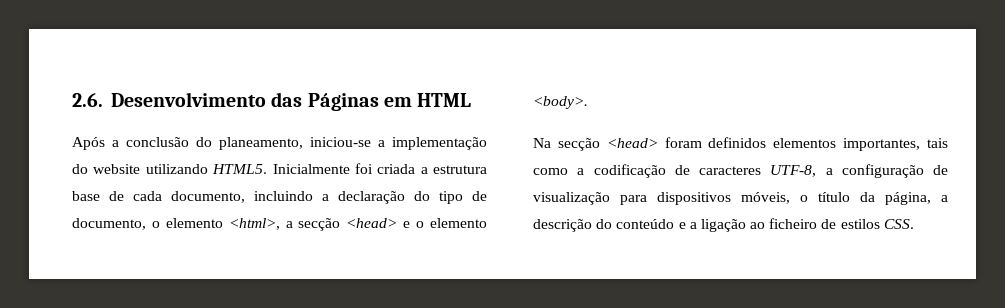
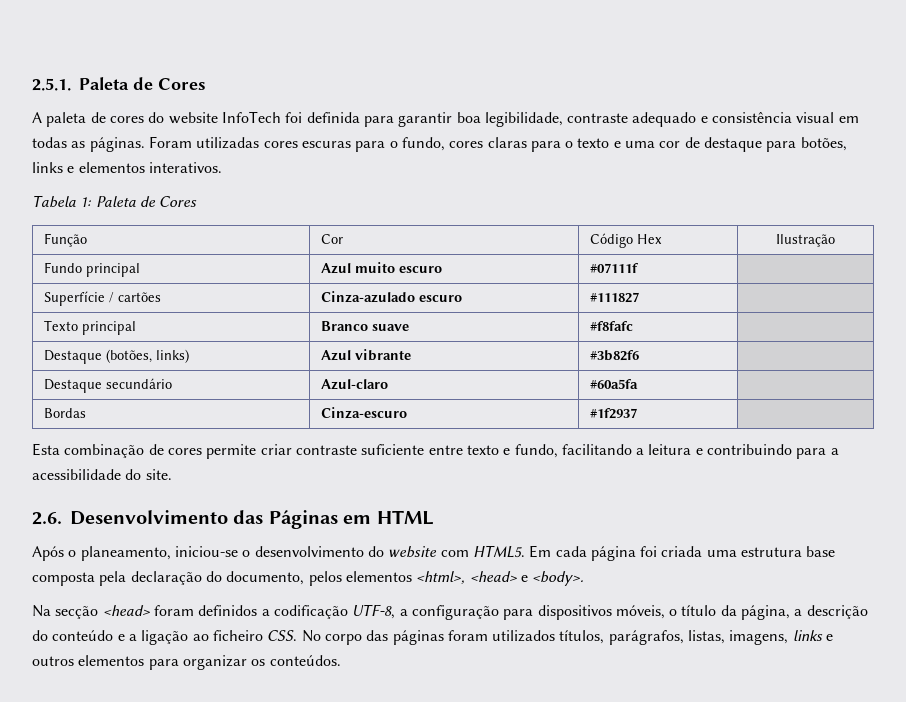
(72, 100) none -> [32,77,206,91] [32,111,859,127] [32,136,847,152] [32,162,222,173] [32,195,198,208] [44,233,88,247] [321,234,344,244] [590,233,663,248] [776,234,835,247] [44,262,141,277] [321,262,443,274] [590,263,640,273] [44,291,162,306] [321,291,463,303] [590,292,640,303] [44,320,137,335] [321,321,410,331] [590,321,634,331] [44,349,190,364] [321,349,412,361] [590,350,640,361] [44,378,173,393] [321,379,389,390] [590,379,639,389] [44,408,87,418] [321,407,408,419] [590,408,638,419] [32,443,839,459] [32,469,172,480] 2.5.1. Paleta de Cores // A paleta de cores do website InfoTech foi definida para garantir boa legibilidade, contraste adequado e consistência visual em todas as páginas. Foram utilizadas cores escuras para o fundo, cores claras para o texto e uma cor de destaque para botões, links e elementos interativos. // Tabela 1: Paleta de Cores // Função | Cor | Código Hex | Ilustração // Fundo principal | Azul muito escuro | #07111f | // Superfície / cartões | Cinza-azulado escuro | #111827 | // Texto principal | Branco suave | #f8fafc | // Destaque (botões, links) | Azul vibrante | #3b82f6 | // Destaque secundário | Azul-claro | #60a5fa | // Bordas | Cinza-escuro | #1f2937 | // Esta combinação de cores permite criar contraste suficiente entre texto e fundo, facilitando a leitura e contribuindo para a acessibilidade do site. //
[112,137,487,150] [72,164,350,174] a conclusão do planeamento, iniciou-se a implementação do website utilizando HTML5. Inicialmente -> [68,545,636,561] o planeamento, iniciou-se o desenvolvimento do website com HTML5. Em cada página
[420,167,428,174] a -> [706,550,737,557] uma
[109,191,487,204] [72,218,488,231] de cada documento, incluindo a declaração do tipo de documento, o elemento <html>, a secção <head> e o elemento -> [32,571,528,586] composta pela declaração do documento, pelos elementos <html>, <head> e
[773,138,948,151] [533,164,761,178] elementos importantes, tais como a codificação de caracteres -> [261,605,348,619] a codificação
[933,165,948,175] [533,192,610,205] de visualização -> (499, 612) none
[821,219,914,229] de estilos CSS. -> [267,630,834,645] [32,655,341,670] CSS. No corpo das páginas foram utilizados títulos, parágrafos, listas, imagens, links e outros elementos para organizar os conteúdos.

